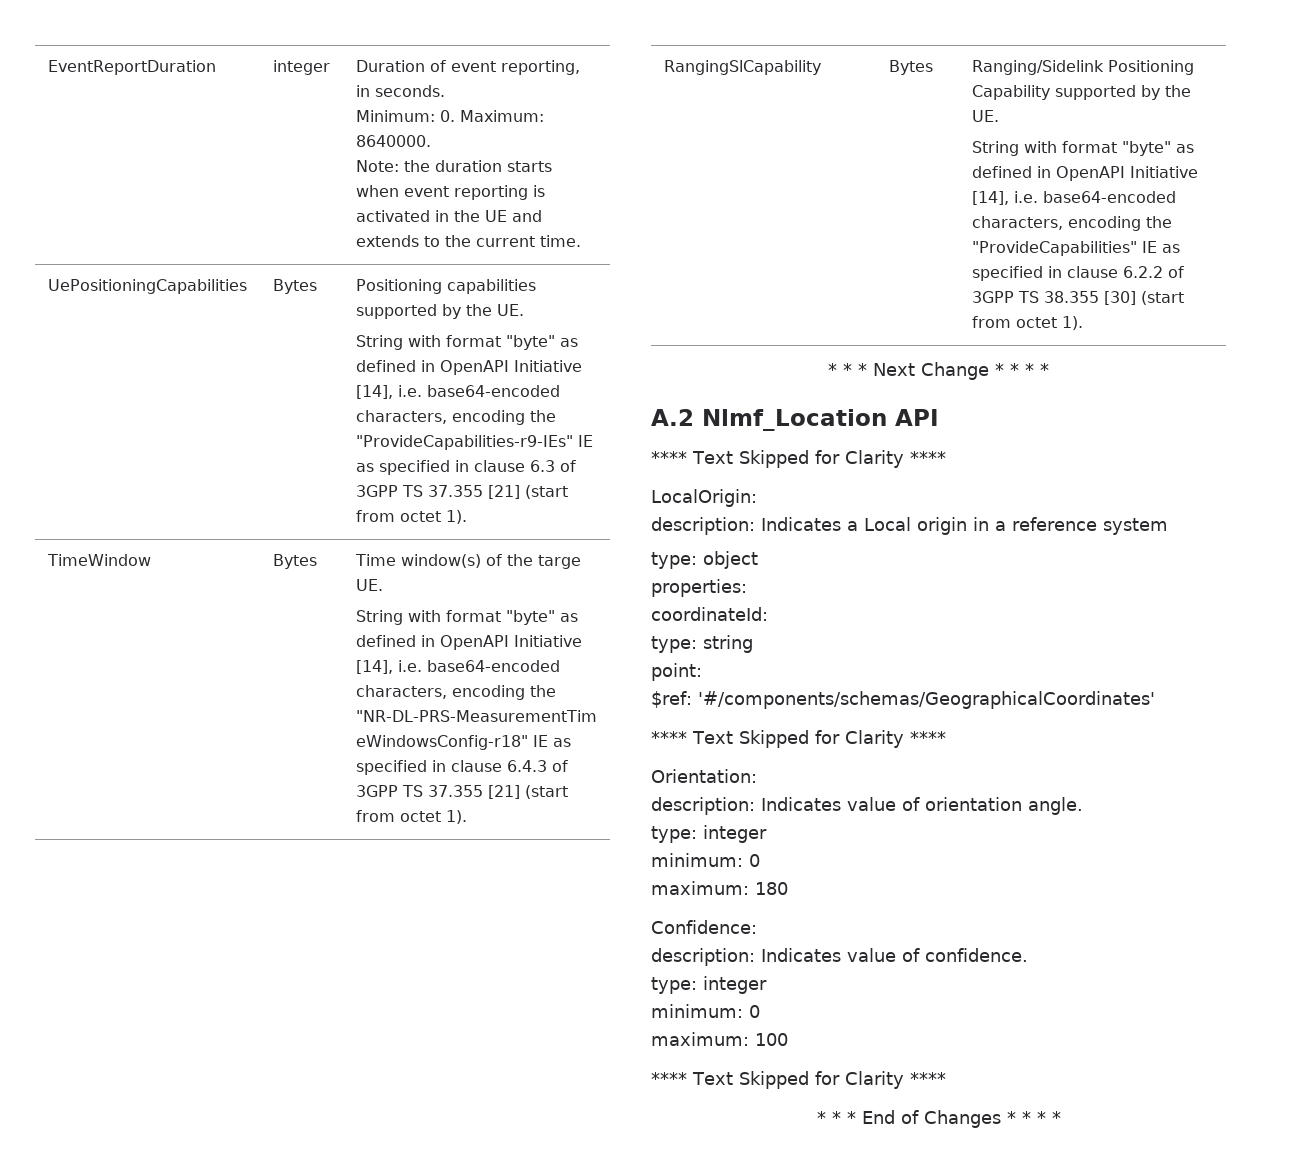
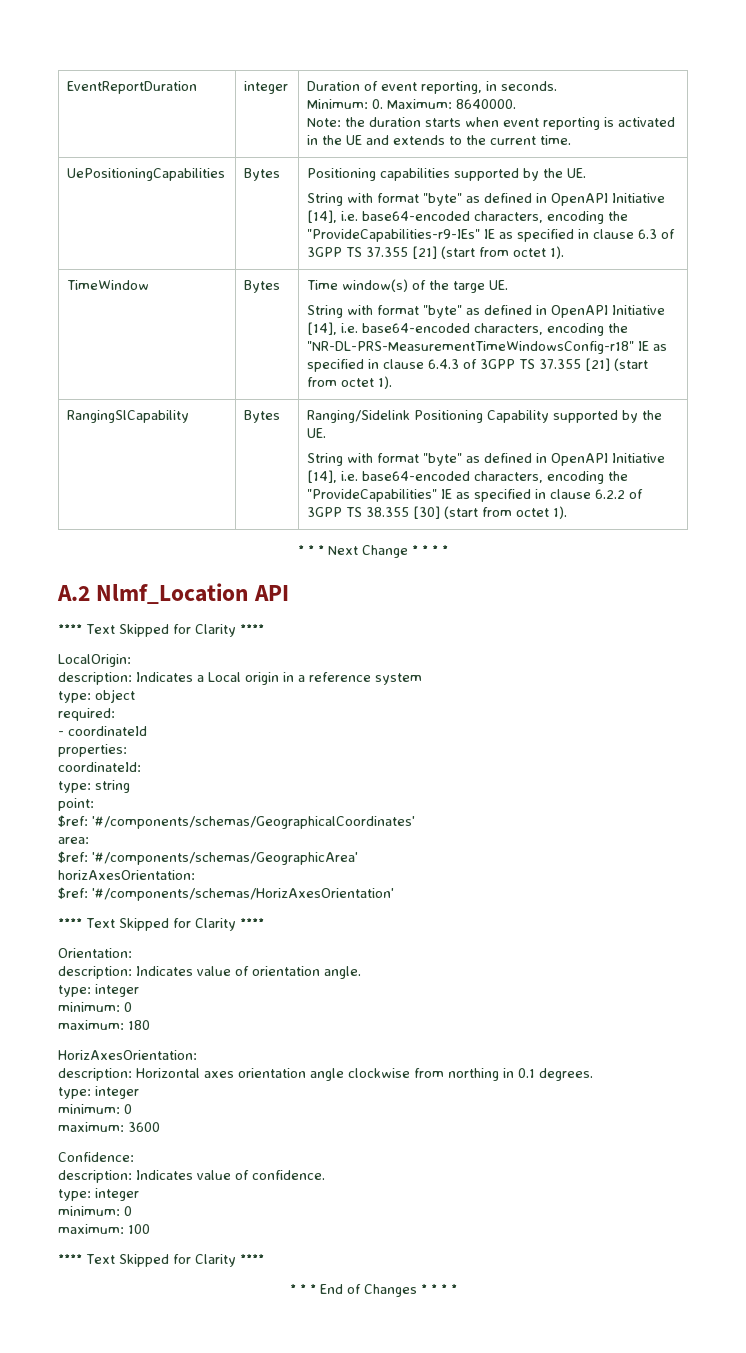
(758, 560) none -> [58,708,115,721] [58,726,147,736] // required: // - coordinateId
(1155, 700) none -> [58,837,89,844] [58,851,358,865] [58,870,195,880] [58,887,394,901] // area: // $ref: '#/components/schemas/GeographicArea' // horizAxesOrientation: // $ref: '#/components/schemas/HorizAxesOrientation'
(788, 888) none -> [58,1050,197,1060] [58,1068,593,1081] [58,1086,139,1099] [58,1104,132,1114] [58,1122,160,1132] // HorizAxesOrientation: // description: Horizontal axes orientation angle clockwise from northing in 0.1 degrees. // type: integer // minimum: 0 // maximum: 3600

